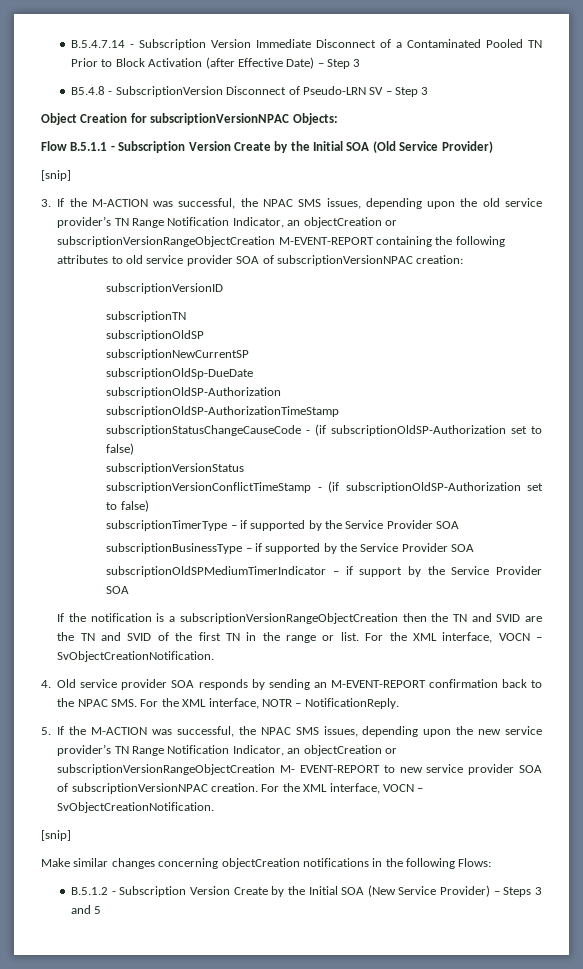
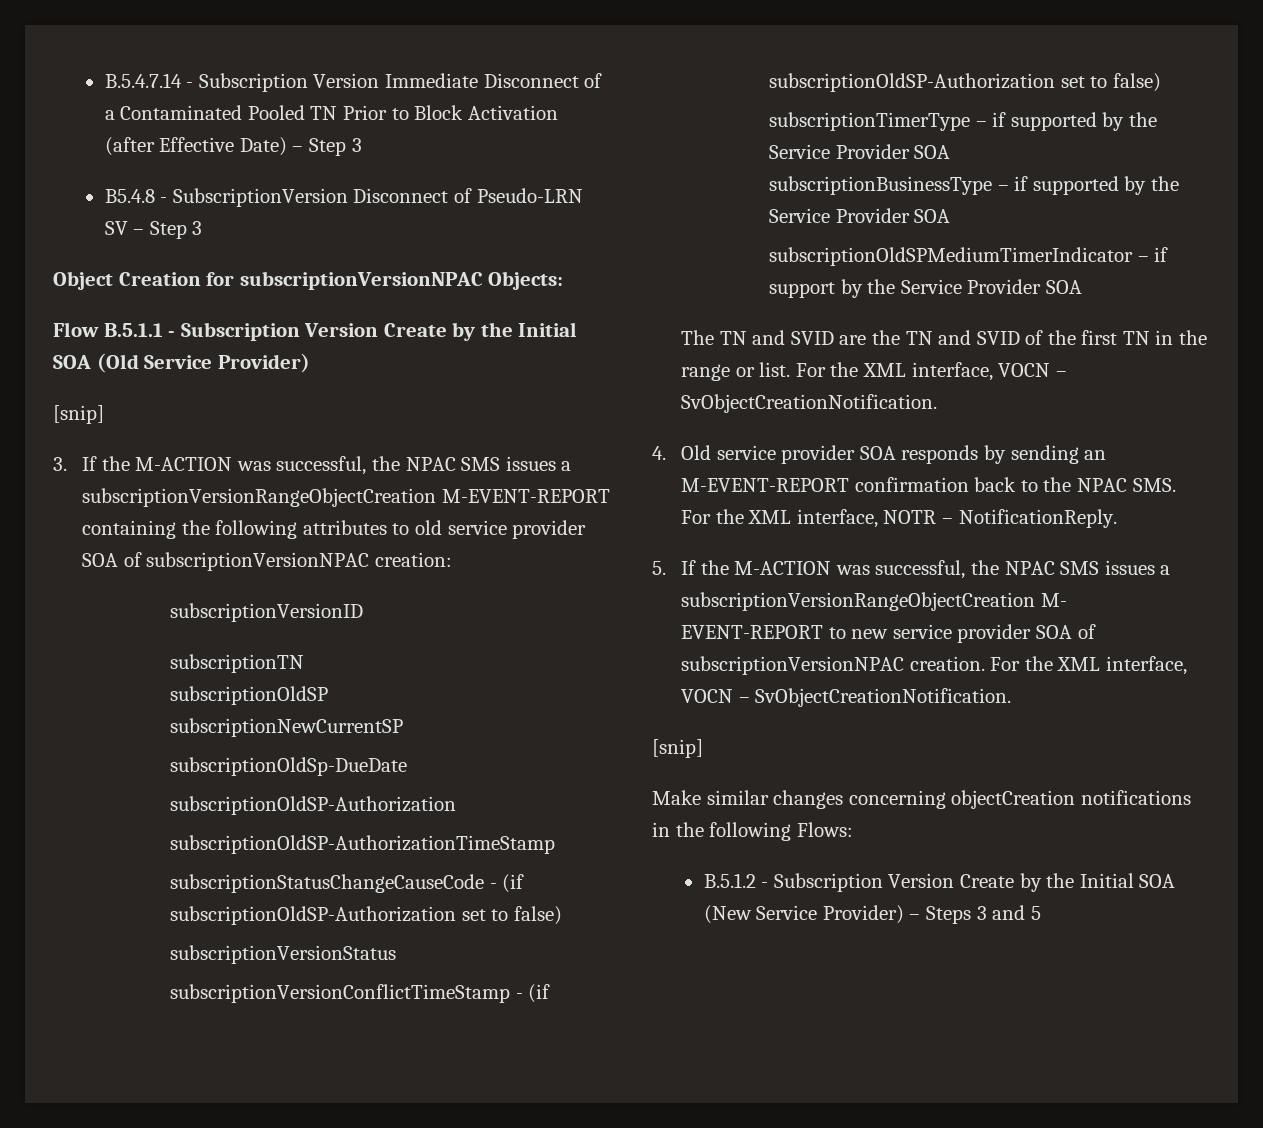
[326,198,543,209] [57,216,397,228] issues, depending upon the old service provider’s TN Range Notification Indicator, an objectCreation or -> [505,456,572,471] issues a
[57,613,449,624] If the notification is a subscriptionVersionRangeObjectCreation then the -> [681,330,715,345] The
[323,726,542,737] [57,744,397,756] issues, depending upon the new service provider’s TN Range Notification Indicator, an objectCreation or -> [1104,560,1171,575] issues a

